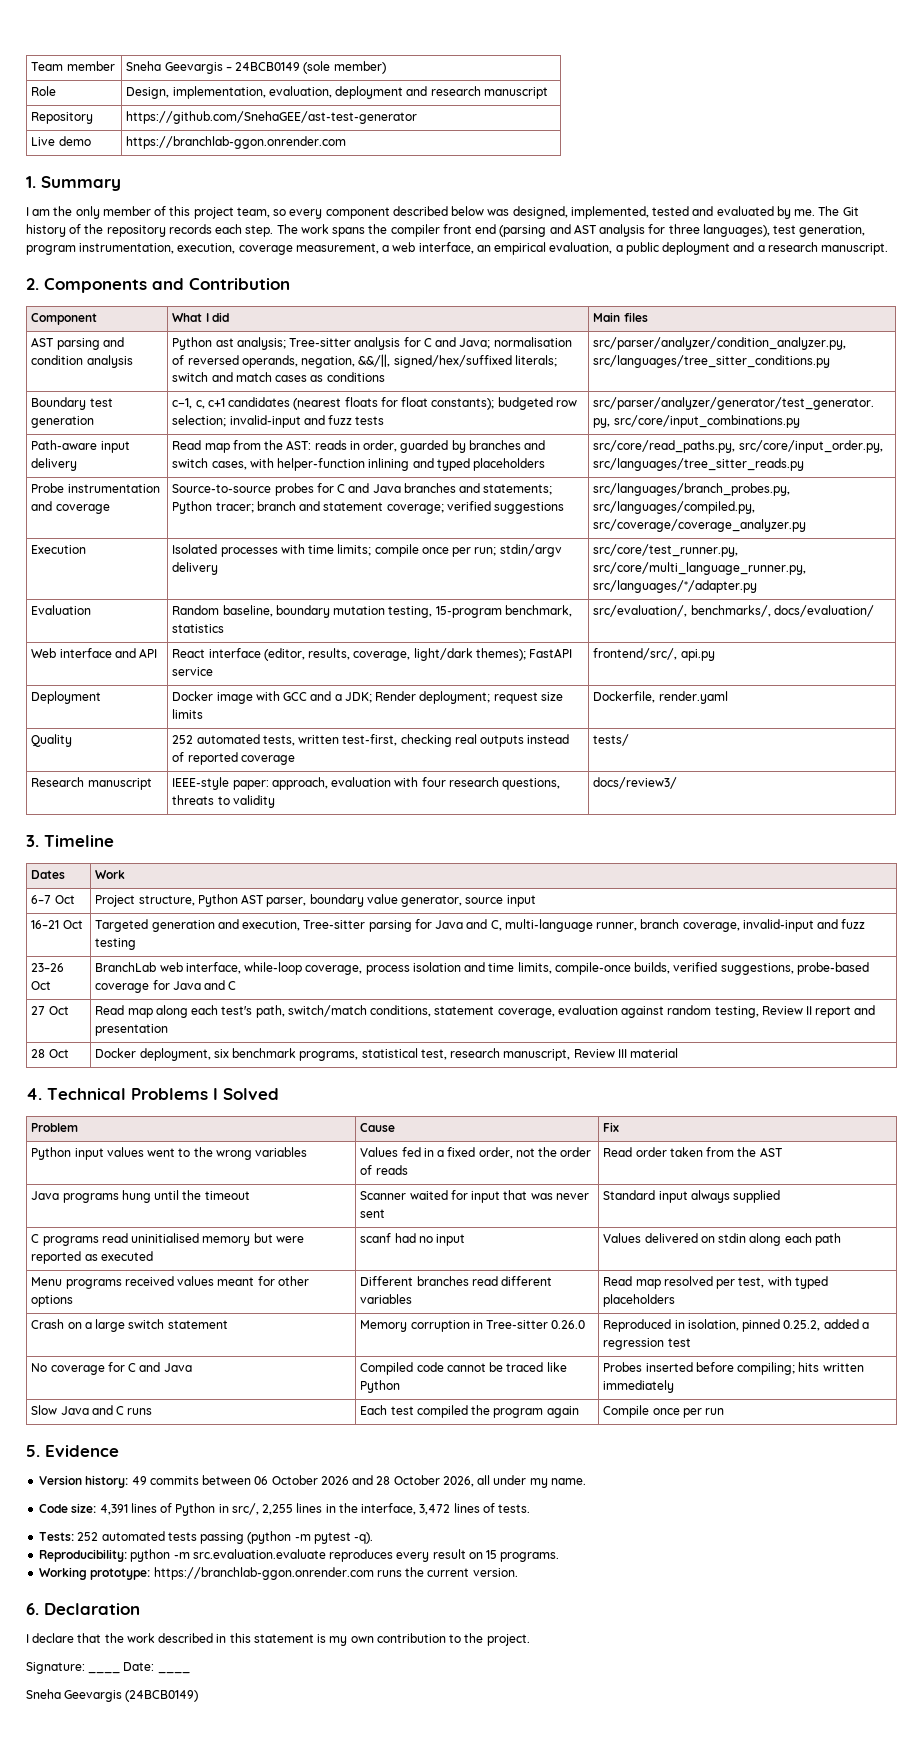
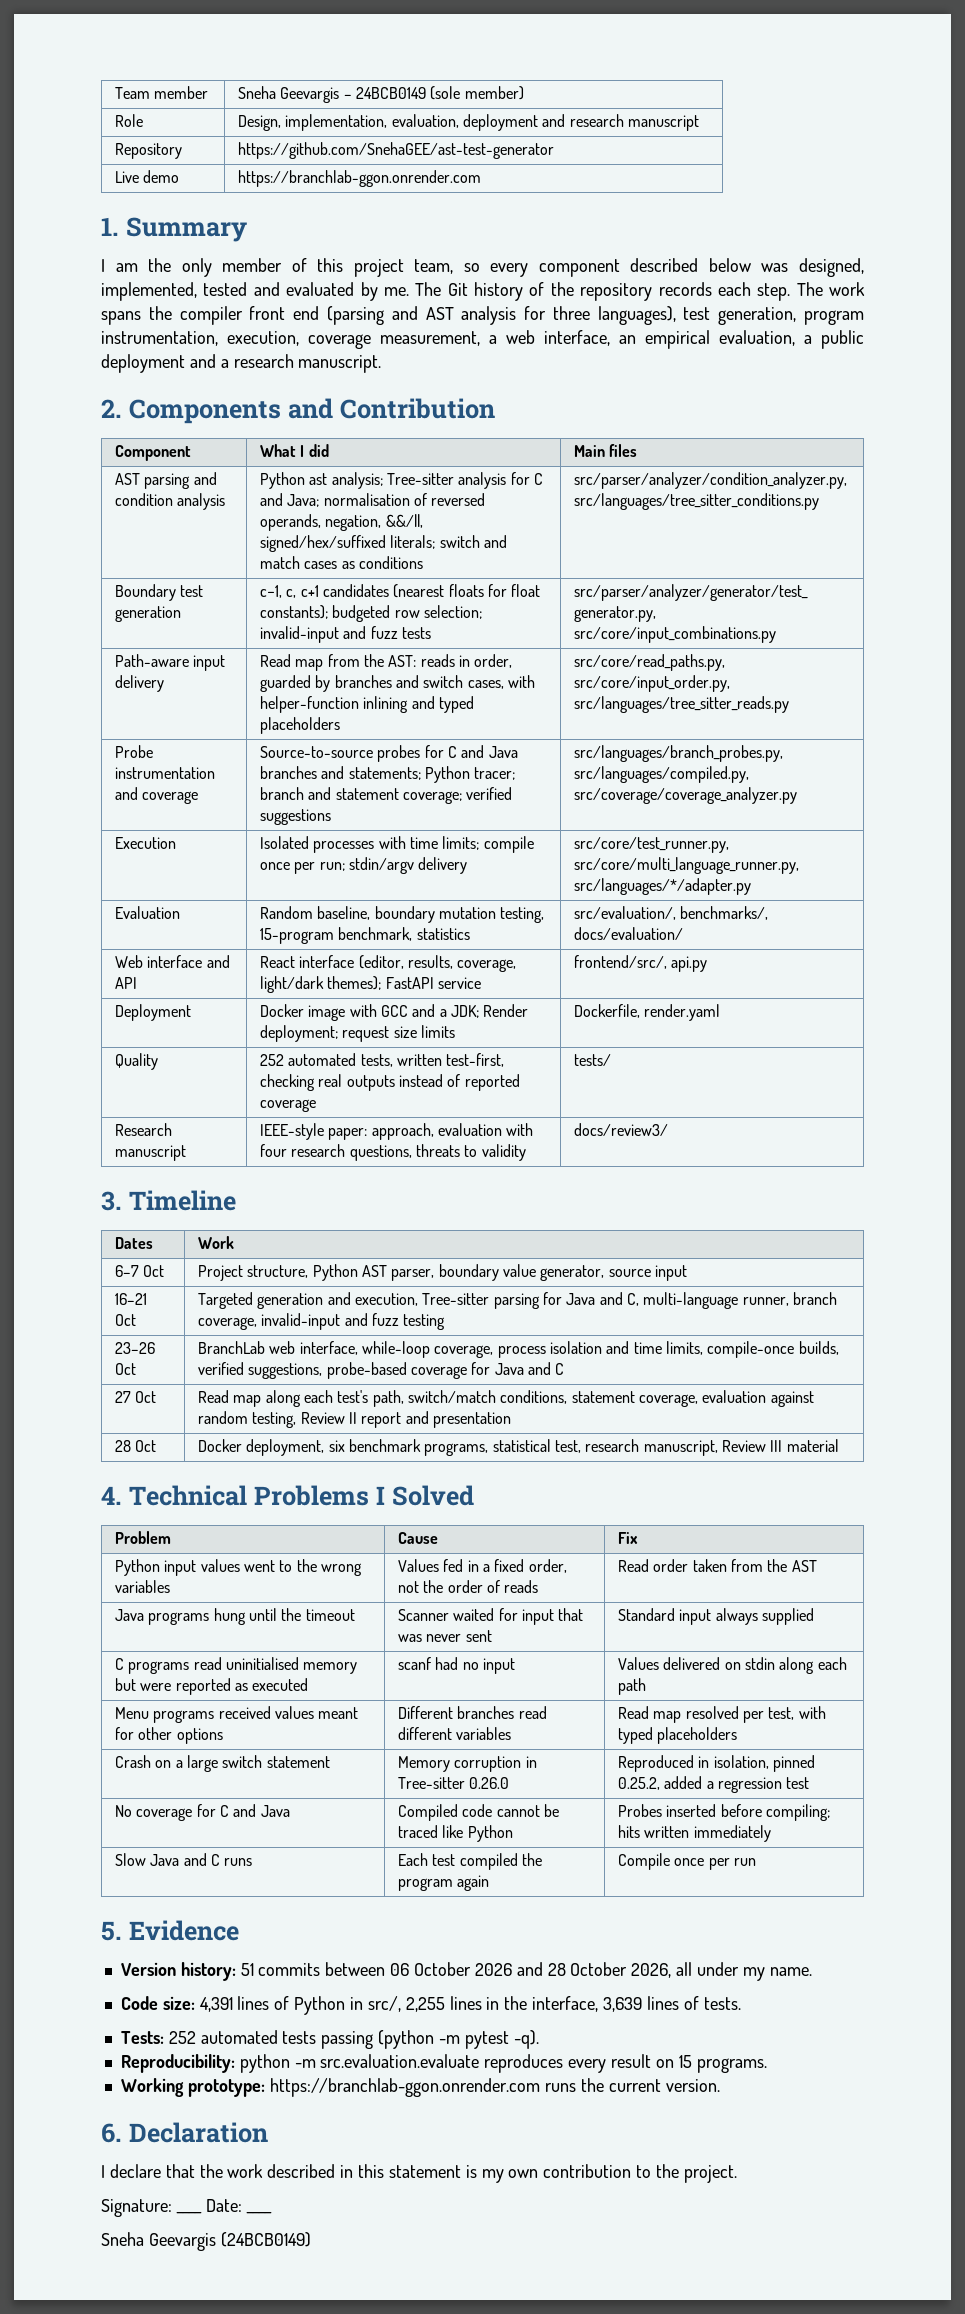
[131,1476,147,1485] 49 -> [240,1963,254,1976] 51
[419,1504,451,1515] 3,472 -> [602,1997,642,2012] 3,639

